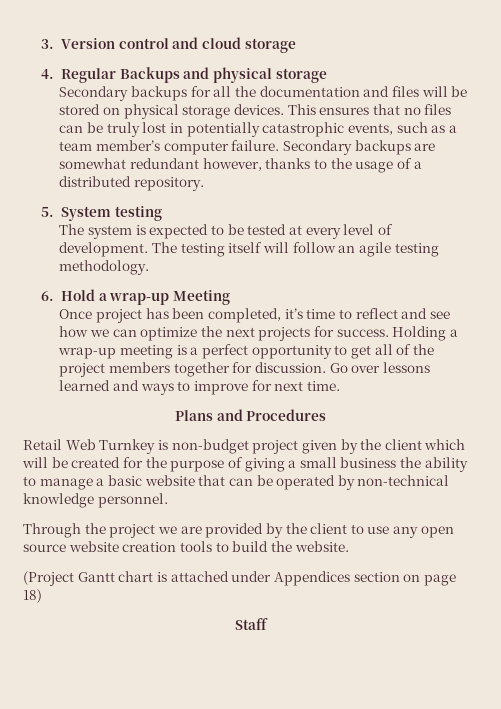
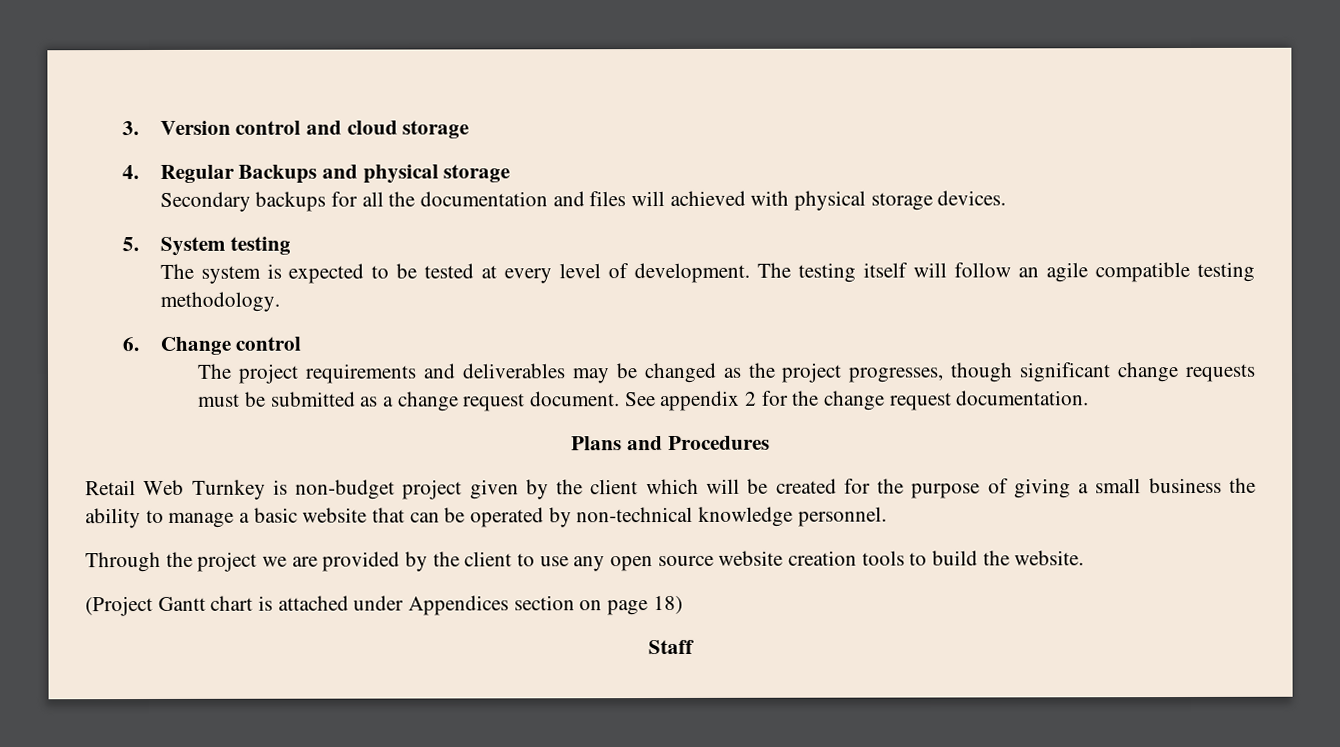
[451,86,468,97] [59,104,121,115] be stored on -> [669,190,790,207] achieved with
[287,104,452,115] [59,122,457,137] [59,140,436,155] [59,158,422,173] [59,176,205,191] This ensures that no files can be truly lost in potentially catastrophic events, such as a team member’s computer failure. Secondary backups are somewhat redundant however, thanks to the usage of a distributed repository. -> (1007, 198) none
(391, 249) none -> [1095,261,1191,283] compatible
[60,289,230,305] [59,308,450,323] [59,326,458,341] [58,344,434,359] [59,362,430,377] [59,380,340,395] Hold a wrap-up Meeting // Once project has been completed, it’s time to reflect and see how we can optimize the next projects for success. Holding a wrap-up meeting is a perfect opportunity to get all of the project members together for discussion. Go over lessons learned and ways to improve for next time. -> [159,336,302,355] [197,362,1257,384] [198,390,1090,412] Change control // The project requirements and deliverables may be changed as the project progresses, though significant change requests must be submitted as a change request document. See appendix 2 for the change request documentation.

